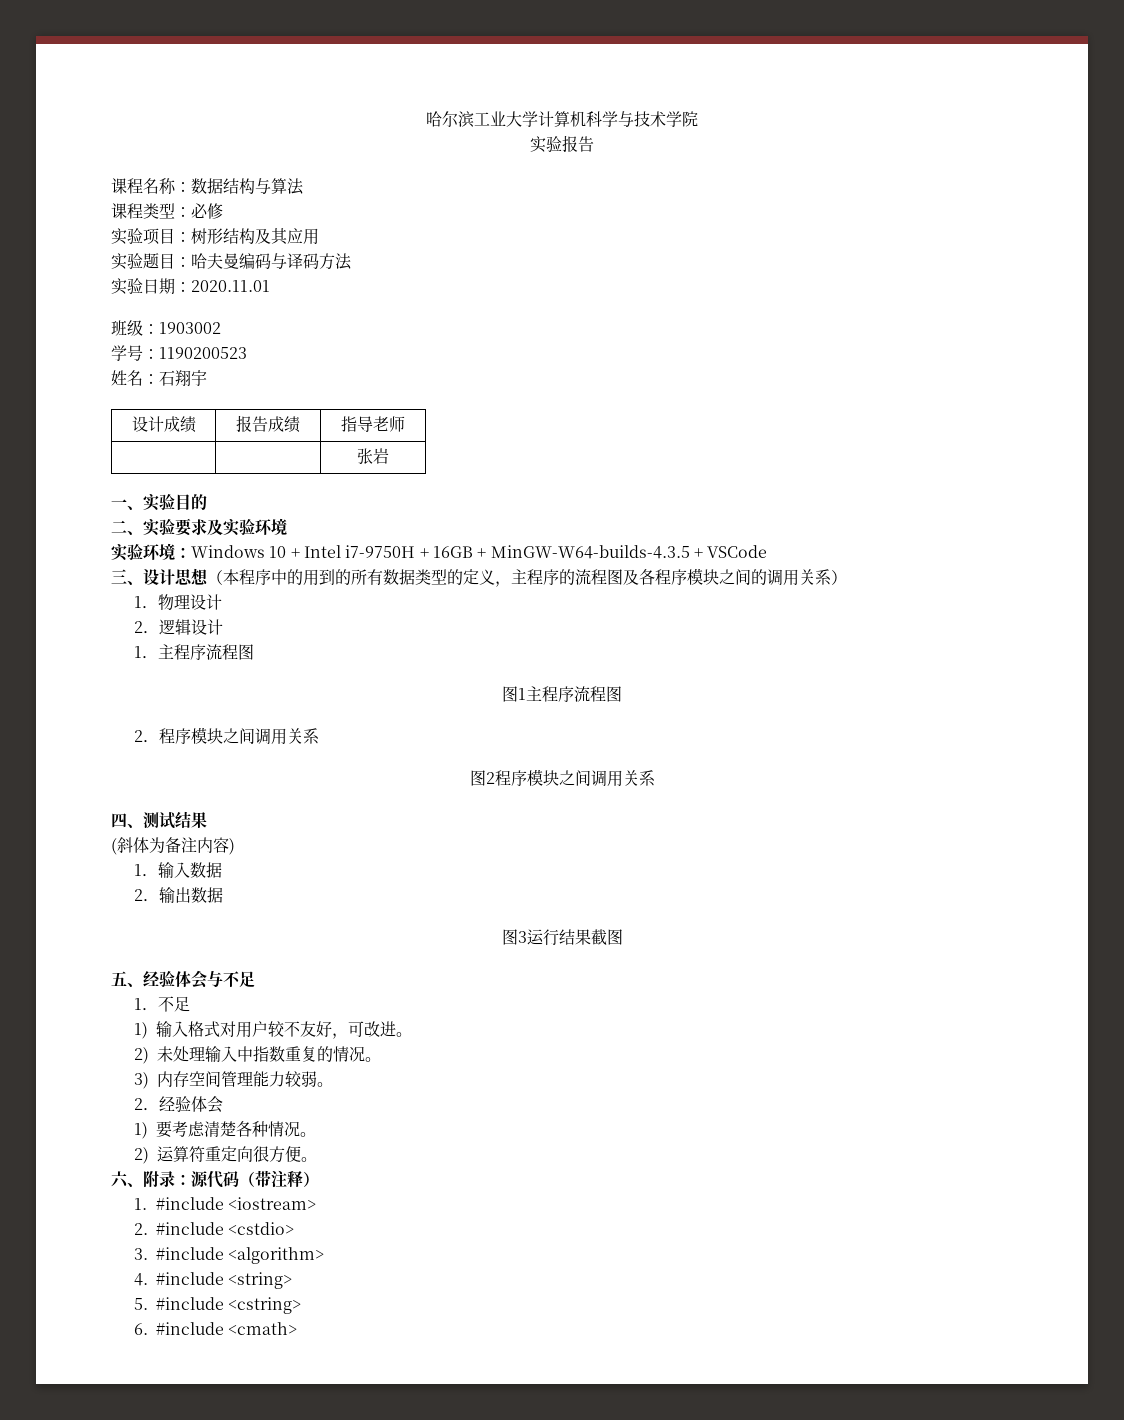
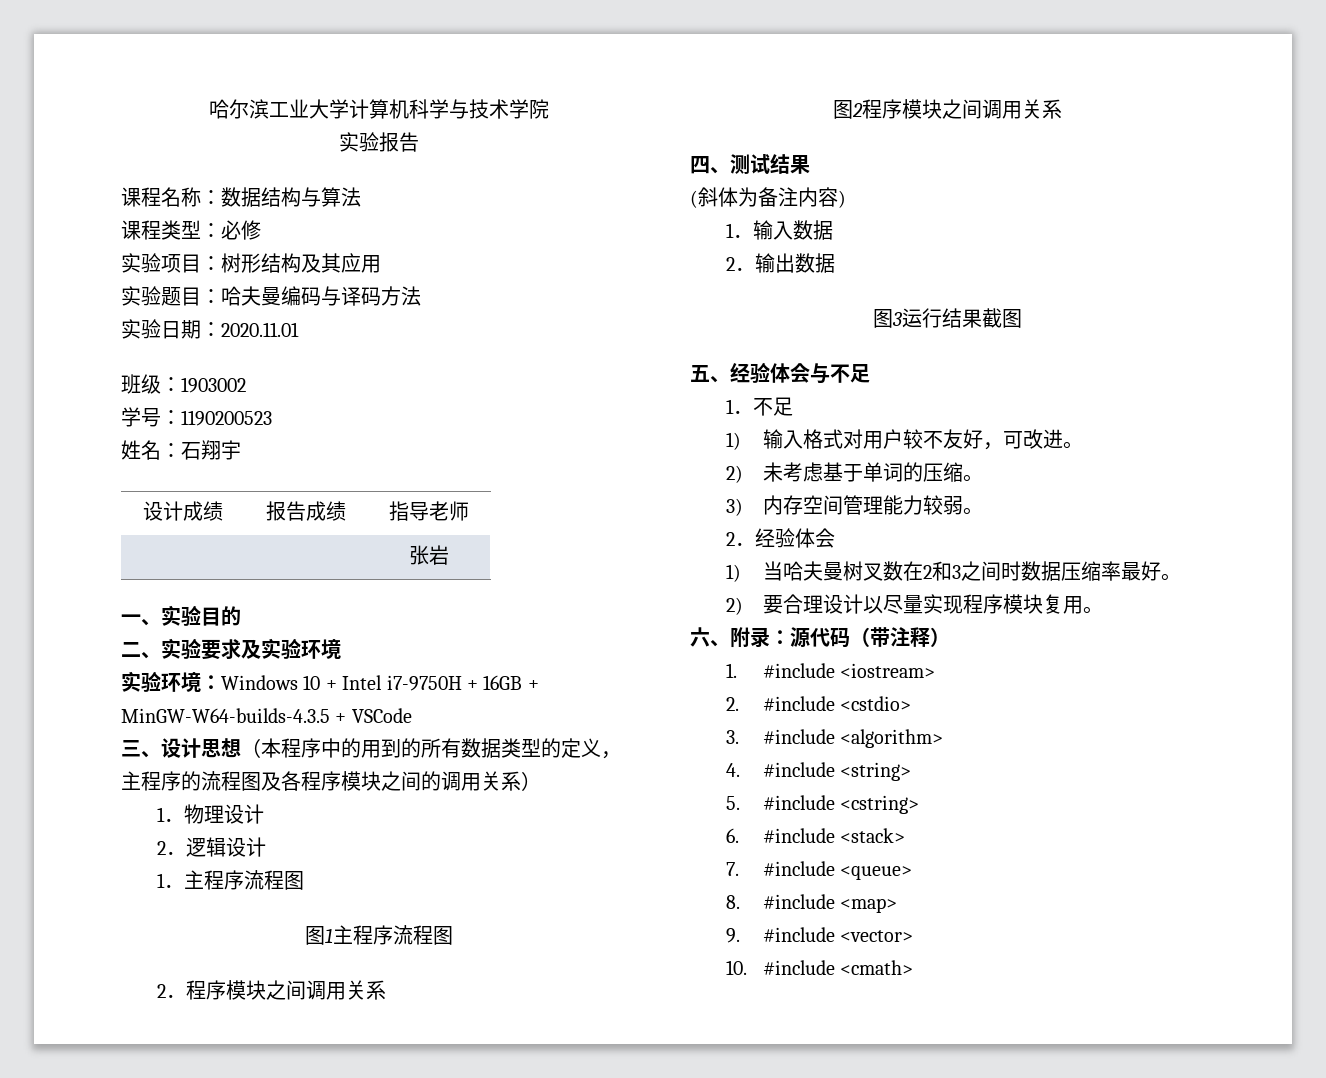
[172,1046,365,1062] 处理输入中指数重复的情况 -> [782,462,963,482] 考虑基于单词的压缩
[156,1121,317,1138] [133,1146,301,1164] 要考虑清楚各种情况。 // 2)运算符重定向很方便 -> [762,561,1181,581] [726,594,1083,615] 当哈夫曼树叉数在2和3之间时数据压缩率最好。 // 2)要合理设计以尽量实现程序模块复用
(225, 1328) none -> [840,828,906,843] [726,861,913,880] [726,894,898,913] [726,927,914,943] [726,960,835,975] <stack> // 7. #include <queue> // 8. #include <map> // 9. #include <vector> // 10. #include

